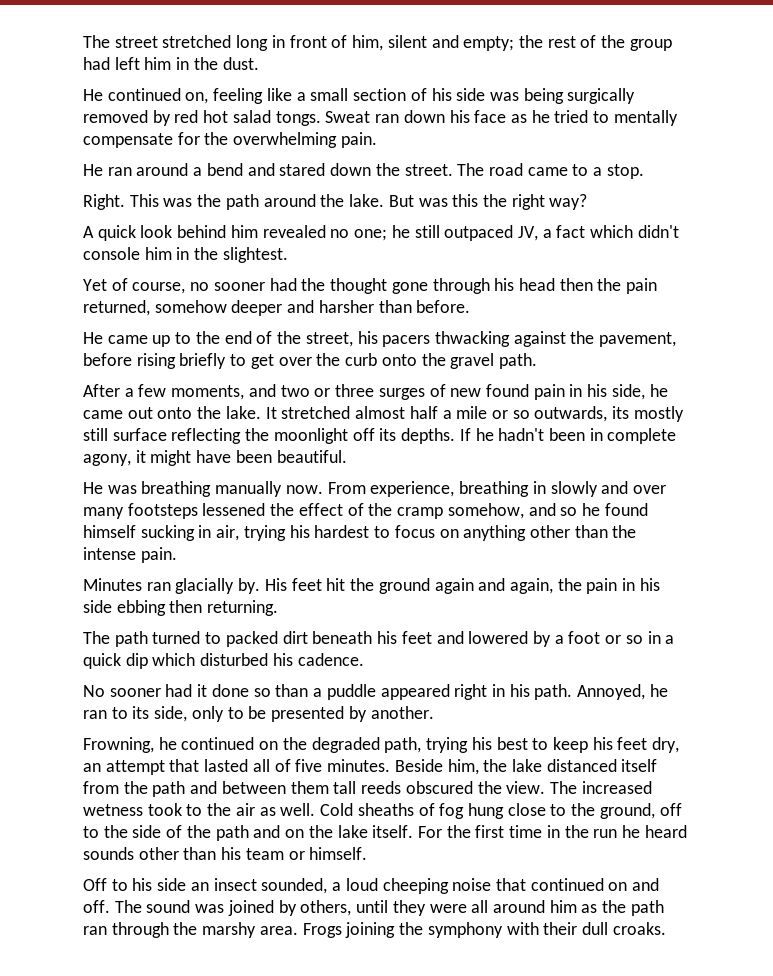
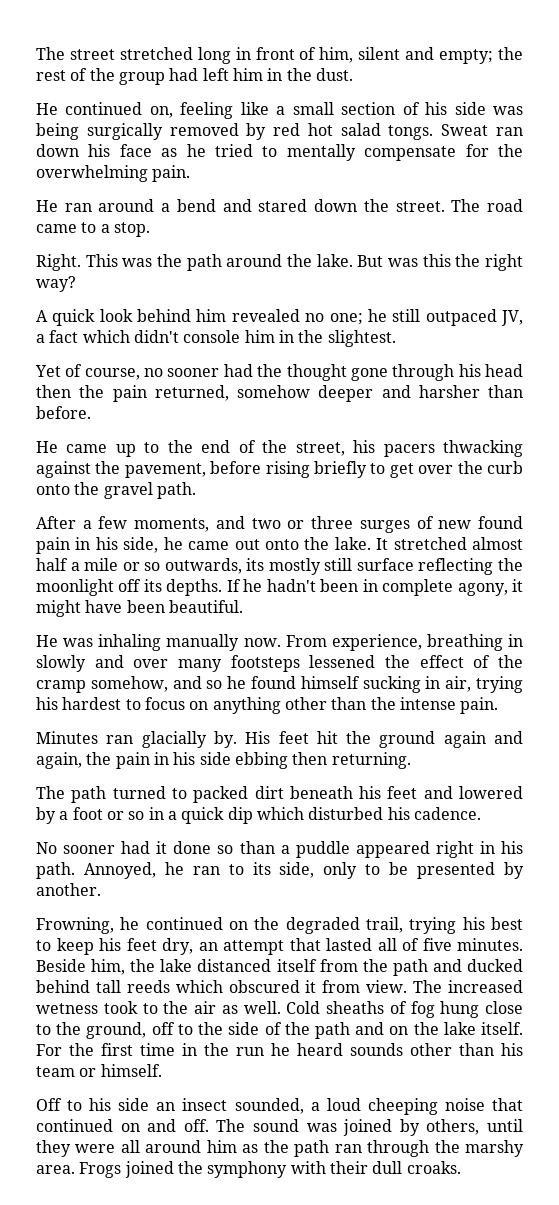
[141,481,212,497] breathing -> [98,634,162,651] inhaling
[384,737,422,753] path, -> [366,917,403,933] trail,
[221,781,502,794] between them tall reeds obscured the -> [467,959,524,972] [36,980,361,993] ducked behind tall reeds which obscured it from
[345,922,396,938] joining -> [124,1161,174,1178] joined

